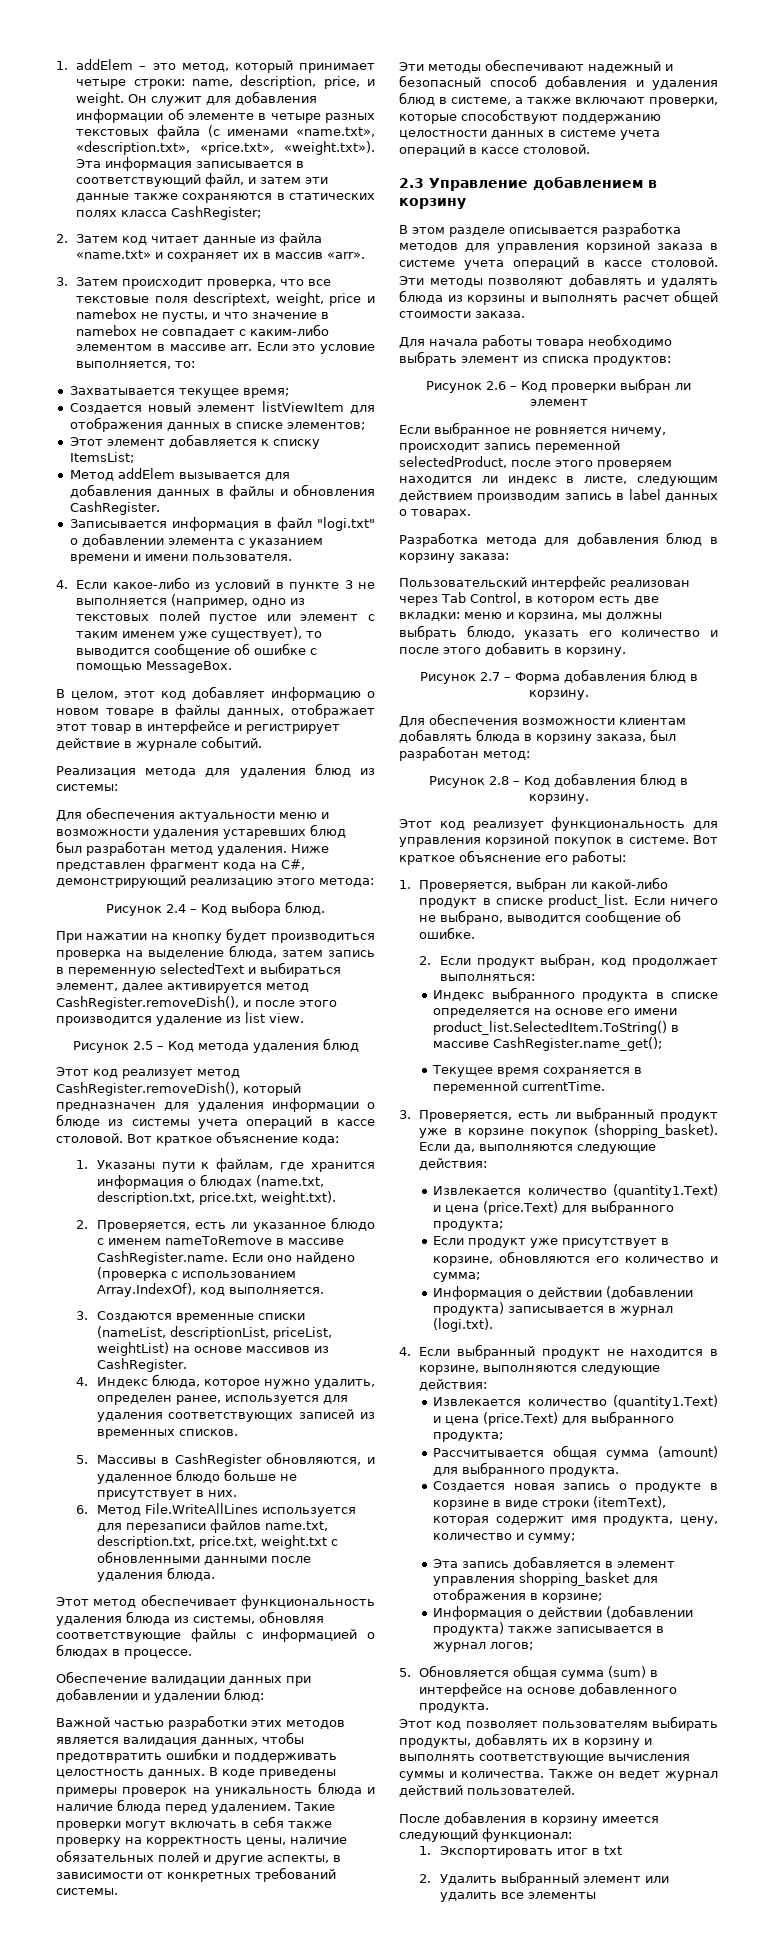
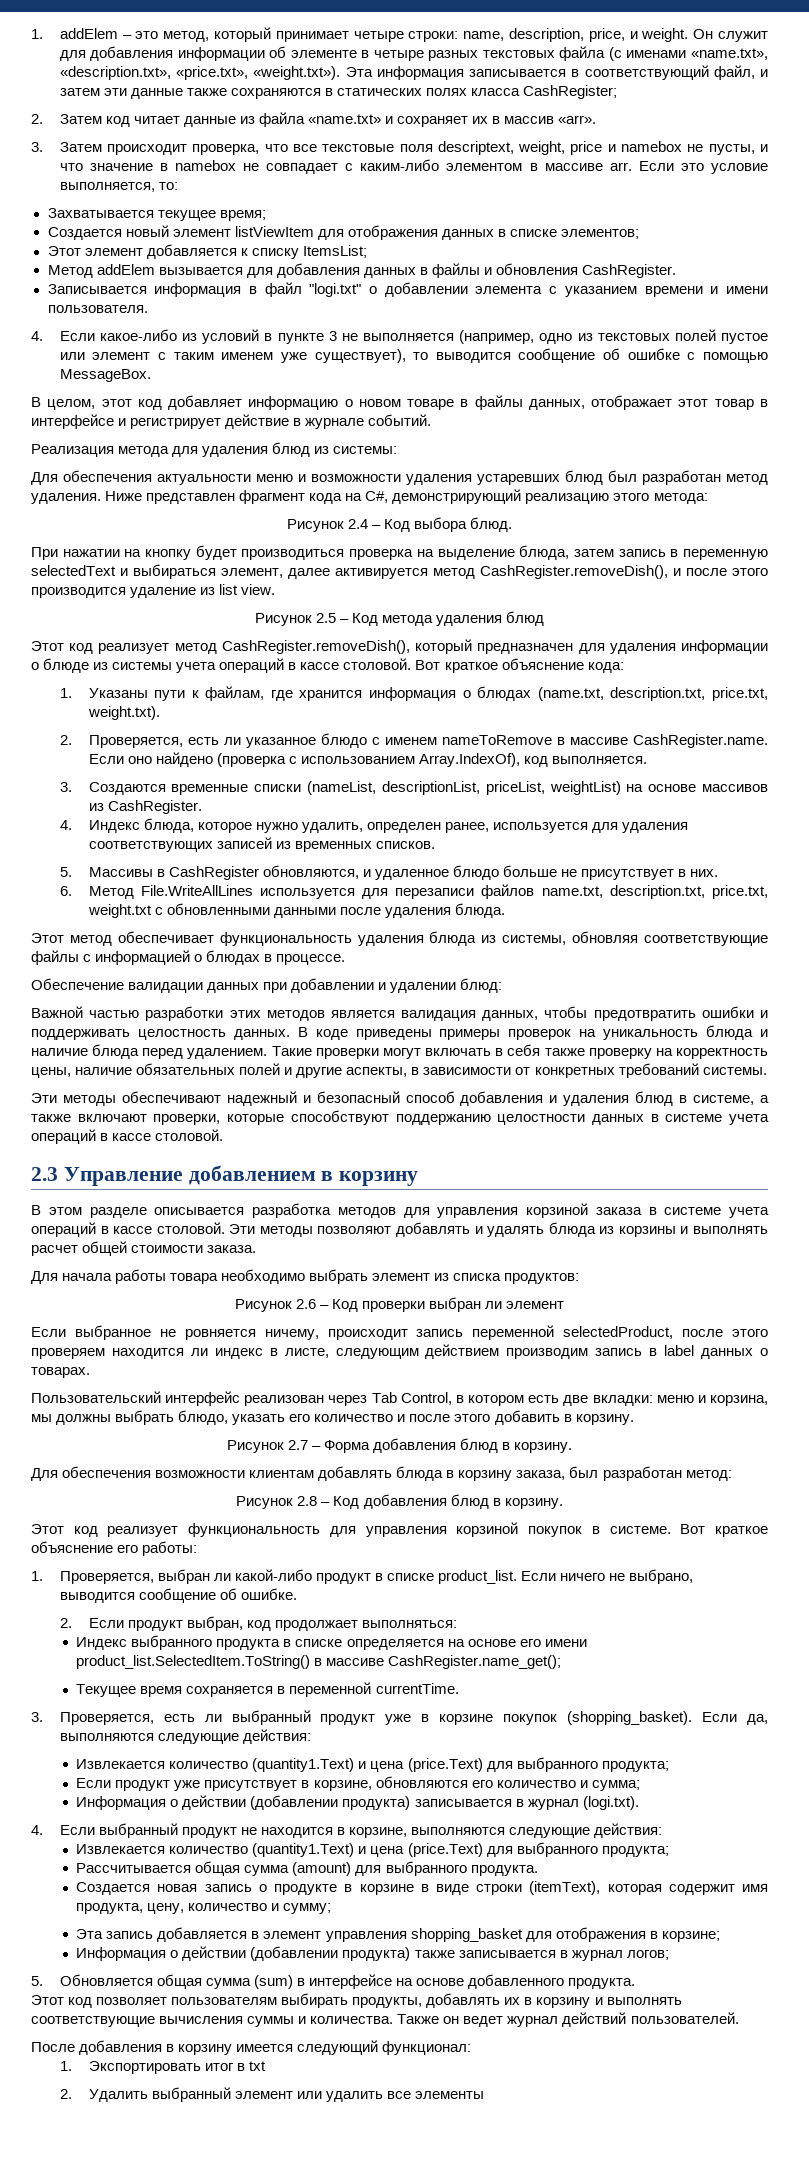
[399,532,718,547] [399,553,509,563] // Разработка метода для добавления блюд в корзину заказа: -> (90, 1372) none

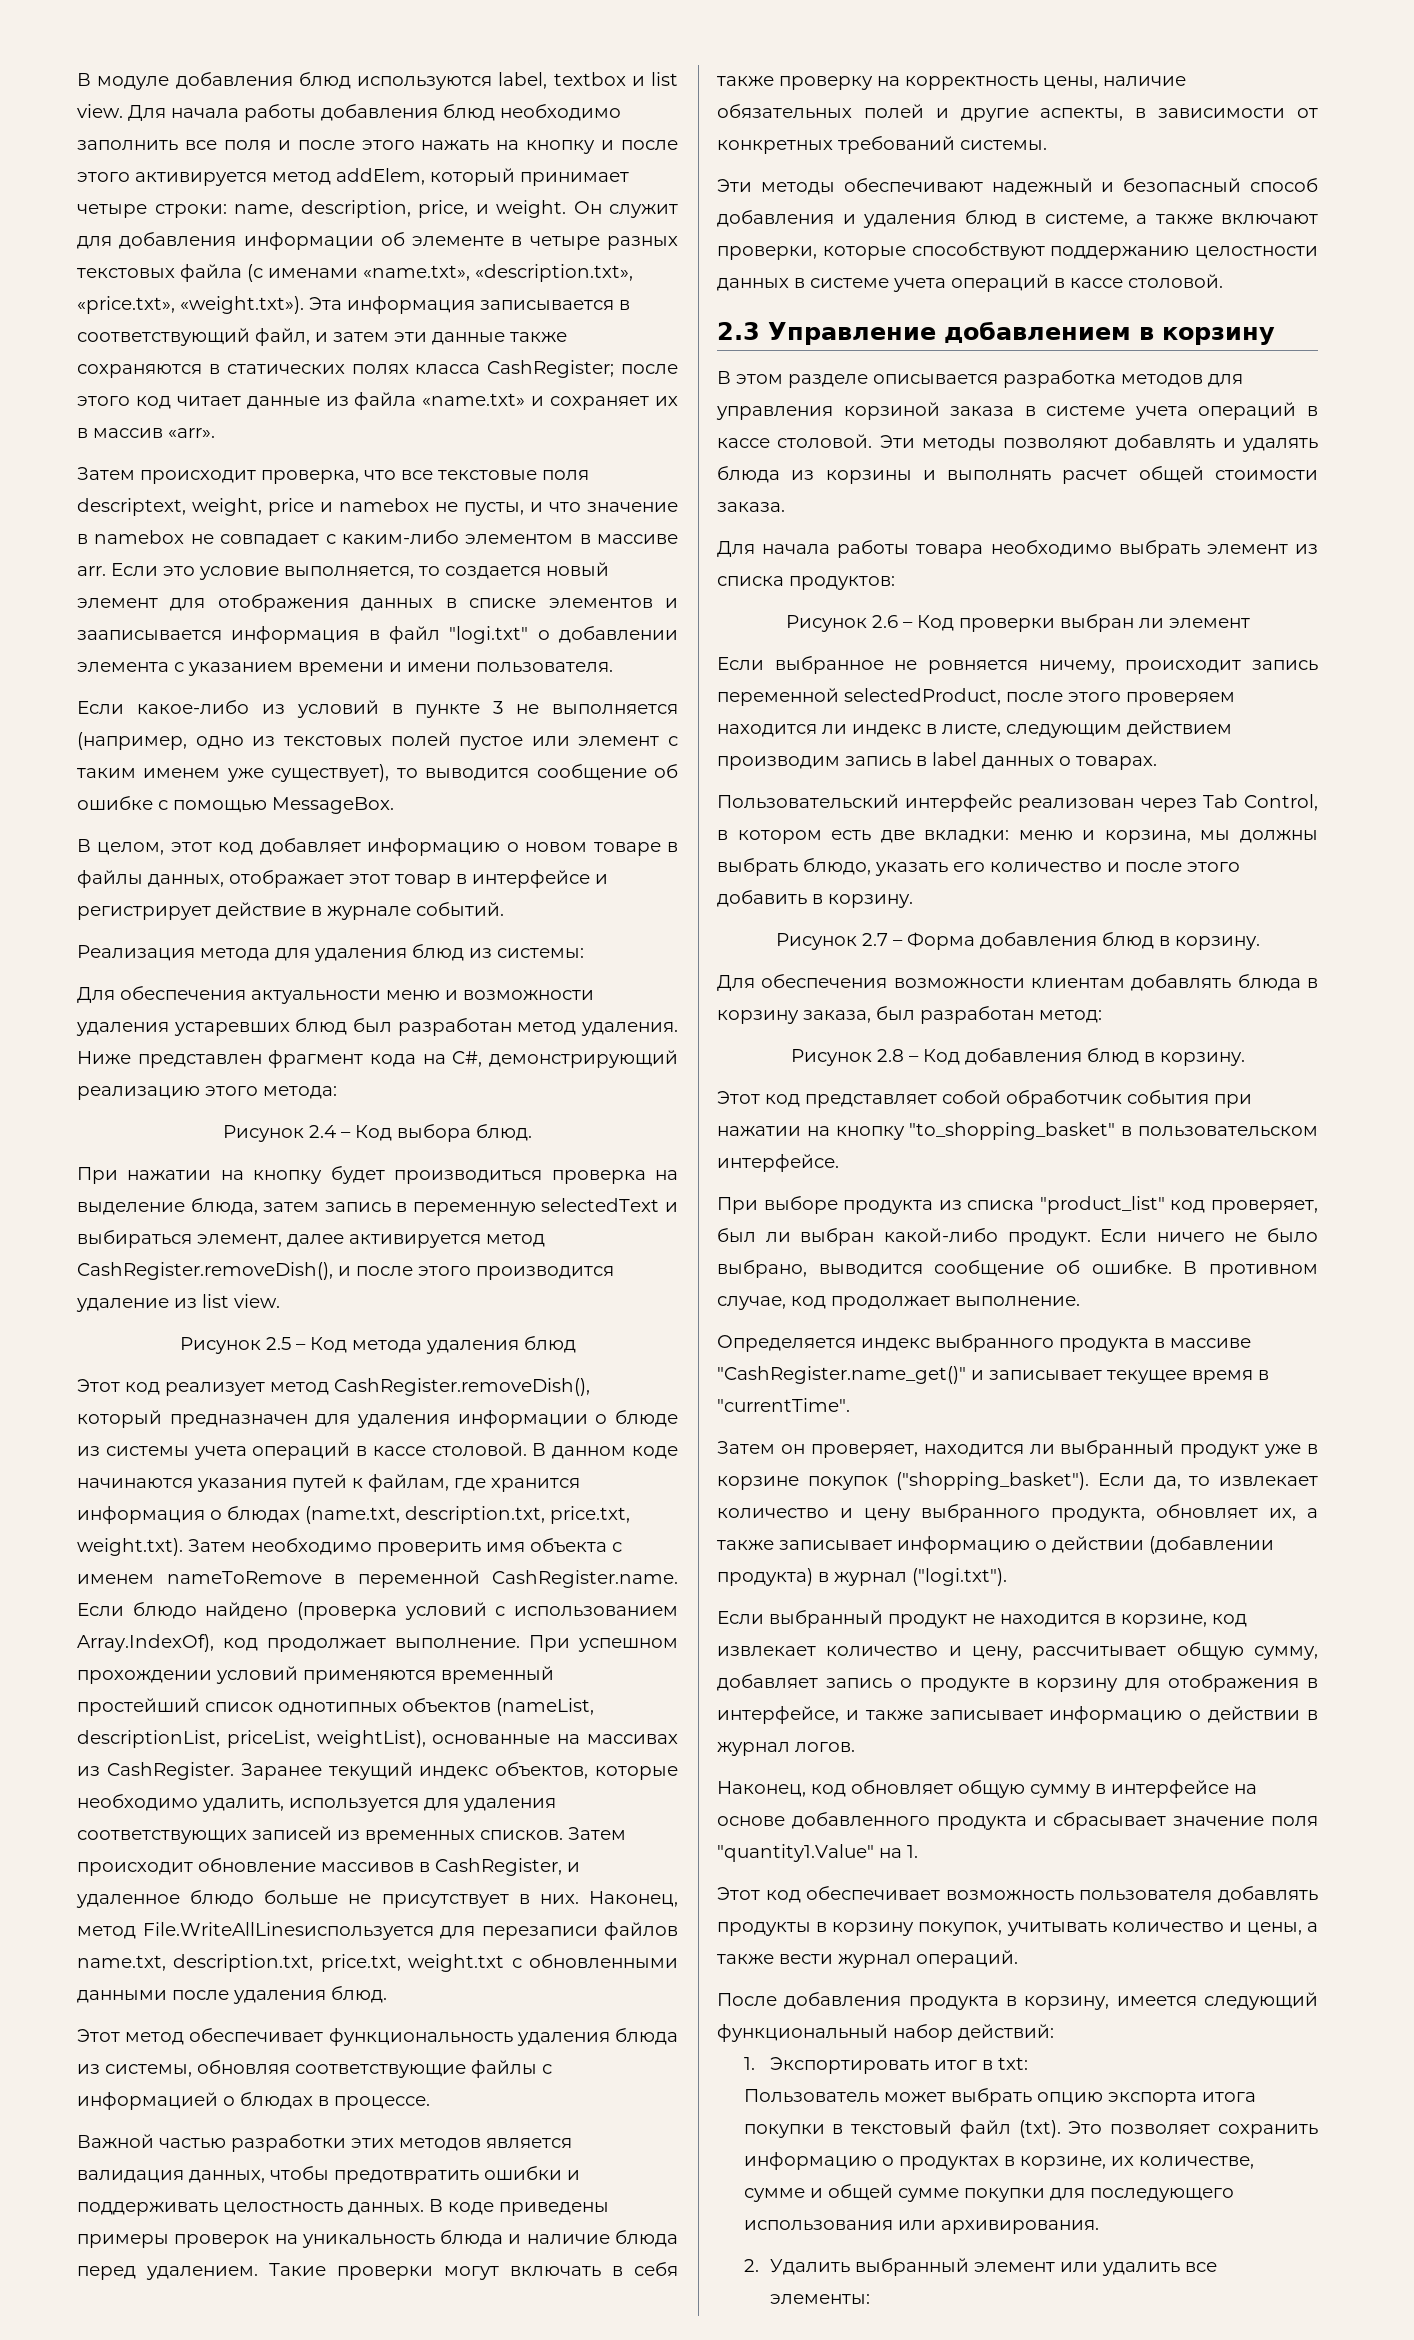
[31,28,210,42] 1. addElem – это метод, -> [77,72,678,90] [77,104,621,122] [77,140,678,154] [77,168,425,186] В модуле добавления блюд используются label, textbox и list view. Для начала работы добавления блюд необходимо заполнить все поля и после этого нажать на кнопку и после этого активируется метод addElem,
[31,114,102,124] // 2. Затем -> [621,364,678,374] [77,396,130,406] после этого
[31,142,43,152] 3. -> (215, 433) none
[158,182,178,190] [47,208,266,221] [47,227,122,240] то: // Захватывается текущее время; // Создается -> [419,566,541,579] то создается
[234,226,314,237] listViewItem -> (158, 603) none
[560,229,639,239] [47,244,367,259] [47,263,676,278] [47,284,147,294] элементов; // Этот элемент добавляется к списку ItemsList; // Метод addElem вызывается для добавления данных в файлы и обновления CashRegister. // Записывается -> [548,598,679,608] [77,630,222,641] элементов и зааписывается
[31,331,43,341] 4. -> (613, 667) none
[415,658,624,673] [59,688,186,701] Вот краткое объяснение кода: // 1. Указаны пути -> [532,1443,678,1459] [77,1474,347,1492] В данном коде начинаются указания путей
[59,733,367,748] // 2. Проверяется, есть ли указанное блюдо -> [188,1538,607,1556] Затем необходимо проверить имя объекта
[569,737,628,745] массиве -> [357,1570,480,1588] переменной
[127,756,152,764] оно -> [132,1602,197,1619] блюдо
(286, 760) none -> [404,1602,487,1620] условий
[551,756,647,764] [59,781,768,795] [88,800,202,814] [59,818,489,833] выполняется. // 3. Создаются временные списки (nameList, descriptionList, priceList, weightList) на основе массивов из CashRegister. // 4. Индекс блюда, которое нужно удалить, определен ранее, -> [267,1635,678,1652] [77,1666,554,1684] [77,1698,594,1716] [77,1730,678,1748] [77,1762,678,1780] [77,1794,284,1812] продолжает выполнение. При успешном прохождении условий применяются временный простейший список однотипных объектов (nameList, descriptionList, priceList, weightList), основанные на массивах из CashRegister. Заранее текущий индекс объектов, которые необходимо удалить,
[59,865,359,880] // 5. Массивы в CashRegister обновляются, -> [568,1827,626,1840] [77,1858,562,1876] Затем происходит обновление массивов в CashRegister,
[59,885,355,899] // 6. Метод File.WriteAllLines используется -> [589,1891,679,1907] [77,1922,434,1940] Наконец, метод File.WriteAllLinesиспользуется
[454,903,505,918] блюда. -> [331,1986,387,2003] блюд.
[31,978,503,993] // Обеспечение валидации данных при добавлении и удалении блюд: -> (430, 2103) none
[107,1522,769,1537] [31,1541,198,1556] [31,1569,518,1584] реализует функциональность для управления корзиной покупок в системе. Вот краткое объяснение его работы: // 1. Проверяется, выбран ли какой-либо продукт в списке product_list. -> [805,1090,1252,1108] [717,1122,1318,1140] [717,1154,839,1172] [717,1196,1318,1214] [717,1228,1091,1246] представляет собой обработчик события при нажатии на кнопку "to_shopping_basket" в пользовательском интерфейсе. // При выборе продукта из списка "product_list" код проверяет, был ли выбран какой-либо продукт.
(626, 1577) none -> [1267,1228,1318,1243] было
[59,1616,457,1631] [76,1635,587,1650] [76,1655,562,1669] [76,1682,459,1697] [31,1712,195,1725] // 2. Если продукт выбран, код продолжает выполняться: // Индекс выбранного продукта в списке определяется на основе его имени product_list.SelectedItem.ToString() в массиве CashRegister.name_get(); // Текущее время сохраняется в переменной currentTime. // 3. Проверяется, есть -> [1183,1261,1318,1278] [717,1296,1080,1310] [717,1334,1251,1352] [717,1366,1269,1384] [717,1398,850,1412] [717,1441,1024,1458] В противном случае, код продолжает выполнение. // Определяется индекс выбранного продукта в массиве "CashRegister.name_get()" и записывает текущее время в "currentTime". // Затем он проверяет, находится
[567,1711,693,1725] (shopping_basket). -> [896,1472,1090,1490] ("shopping_basket").
[59,1729,311,1744] [76,1757,669,1772] [76,1776,640,1791] [76,1795,639,1810] [31,1825,43,1835] выполняются следующие действия: // Извлекается количество (quantity1.Text) и цена (price.Text) для выбранного продукта; // Если продукт уже присутствует в корзине, обновляются его количество и сумма; // Информация о действии (добавлении продукта) записывается в журнал (logi.txt). // 4. -> [1189,1476,1318,1486] [717,1504,1318,1522] [717,1536,1274,1554] [717,1568,1007,1586] то извлекает количество и цену выбранного продукта, обновляет их, а также записывает информацию о действии (добавлении продукта) в журнал ("logi.txt"). //
[411,1823,663,1838] [76,1842,669,1857] [76,1861,538,1876] [76,1881,768,1895] [76,1903,332,1914] [76,1927,720,1942] [76,1946,669,1961] [31,1974,293,1989] выполняются следующие действия: // Извлекается количество (quantity1.Text) и цена (price.Text) для выбранного продукта; // Рассчитывается общая сумма (amount) для выбранного продукта. // Создается новая запись о продукте в корзине в виде строки (itemText), которая содержит имя продукта, цену, количество и сумму; // Эта запись добавляется в элемент управления shopping_basket для отображения в корзине; // Информация о действии (добавлении продукта) также записывается в журнал логов; // 5. Обновляется общая сумма (sum) -> [1212,1614,1247,1627] [717,1642,1318,1660] [717,1674,1318,1692] [717,1706,1318,1724] [717,1742,855,1756] [717,1780,1091,1798] код извлекает количество и цену, рассчитывает общую сумму, добавляет запись о продукте в корзину для отображения в интерфейсе, и также записывает информацию о действии в журнал логов. // Наконец, код обновляет общую сумму
[568,1978,636,1989] [31,1993,682,2008] [31,2012,739,2027] [31,2040,472,2055] [59,2061,266,2074] продукта. // Этот код позволяет пользователям выбирать продукты, добавлять их в корзину и выполнять соответствующие вычисления суммы и количества. Также он ведет журнал действий пользователей. // После добавления в корзину имеется следующий функционал: // 1. Экспортировать итог в txt -> [936,1812,1318,1830] [717,1844,918,1862] [717,1886,1318,1903] [717,1922,1318,1936] [717,1950,1018,1968] [717,1992,1318,2010] [717,2024,1054,2042] [743,2057,1029,2074] [743,2088,1256,2106] [743,2120,1318,2138] [743,2152,1254,2170] [743,2184,1234,2202] [743,2220,1099,2234] продукта и сбрасывает значение поля "quantity1.Value" на 1. // Этот код обеспечивает возможность пользователя добавлять продукты в корзину покупок, учитывать количество и цены, а также вести журнал операций. // После добавления продукта в корзину, имеется следующий функциональный набор действий: // 1. Экспортировать итог в txt: // Пользователь может выбрать опцию экспорта итога покупки в текстовый файл (txt). Это позволяет сохранить информацию о продуктах в корзине, их количестве, сумме и общей сумме покупки для последующего использования или архивирования.
[414,2091,484,2099] элементы -> [770,2294,871,2305] элементы:

